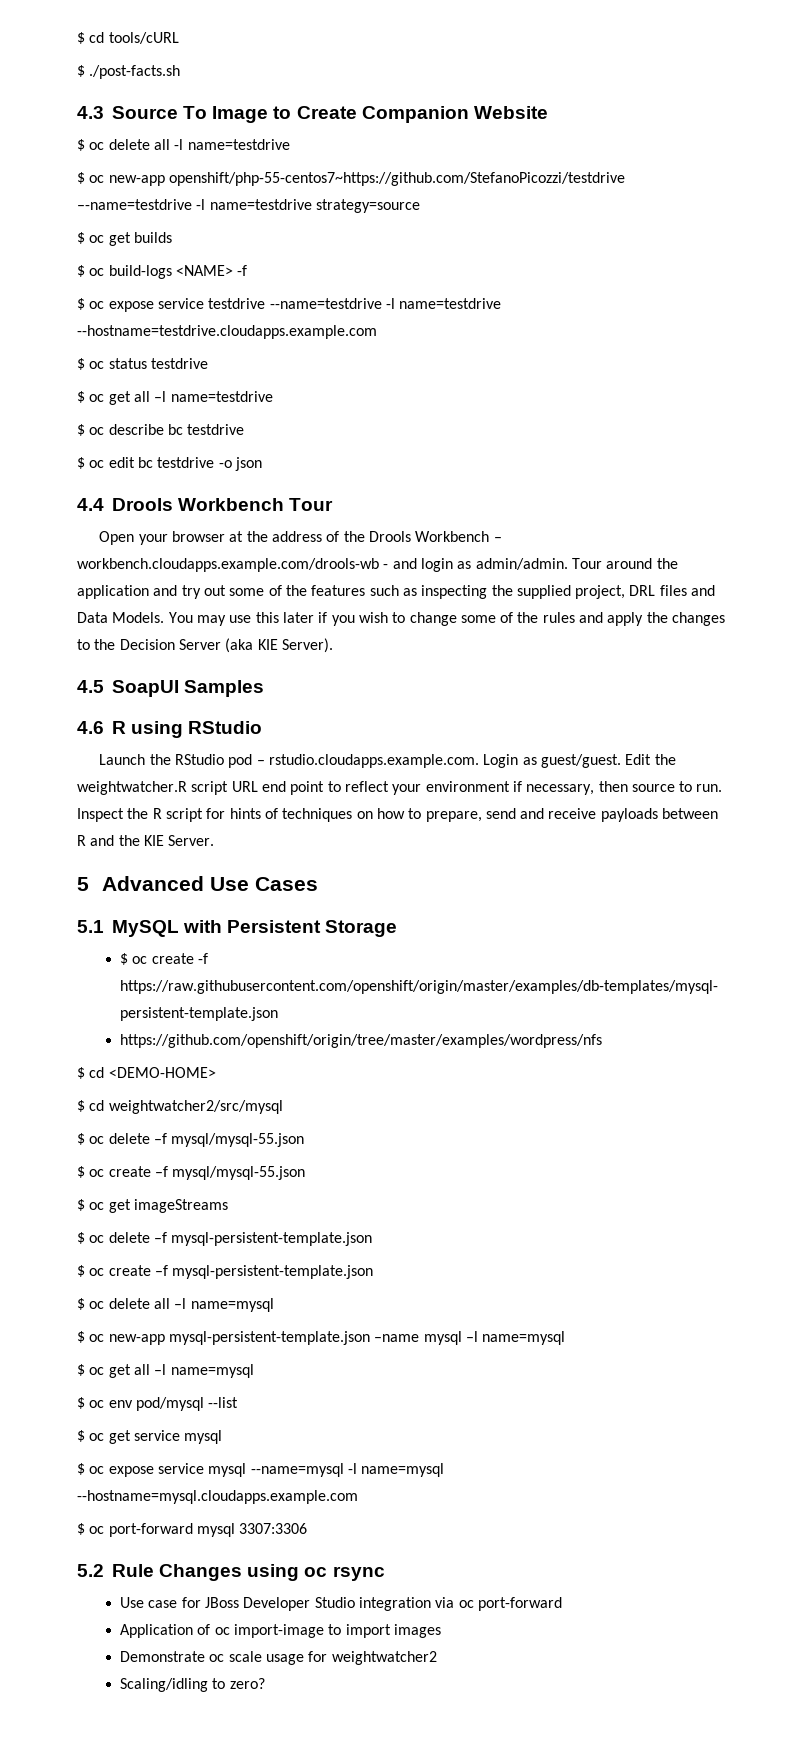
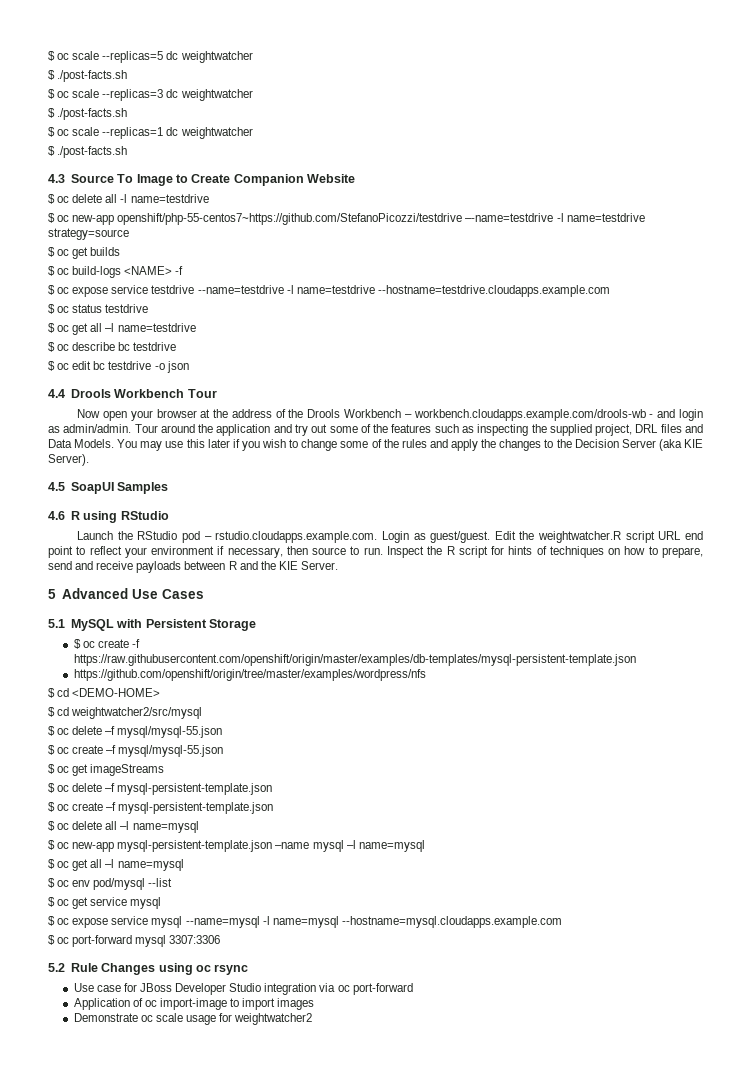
[77,32,179,44] $ cd tools/cURL -> [48,51,253,63] [48,70,128,82] [48,89,253,101] [48,108,128,120] [48,127,253,139] $ oc scale --replicas=5 dc weightwatcher // $ ./post-facts.sh // $ oc scale --replicas=3 dc weightwatcher // $ ./post-facts.sh // $ oc scale --replicas=1 dc weightwatcher
[99,531,135,545] Open -> [77,409,127,421] Now open
[120,1678,265,1692] // Scaling/idling to zero? -> (313, 1019) none

